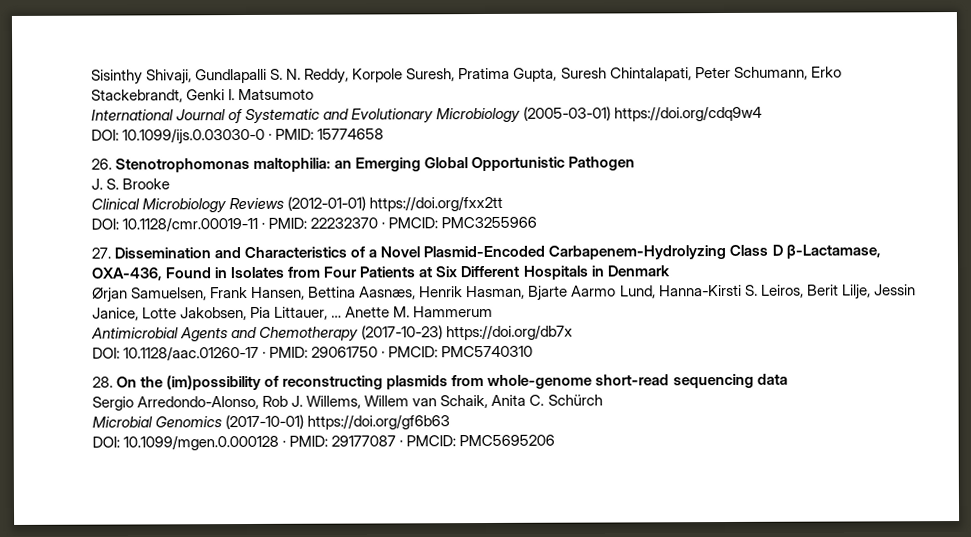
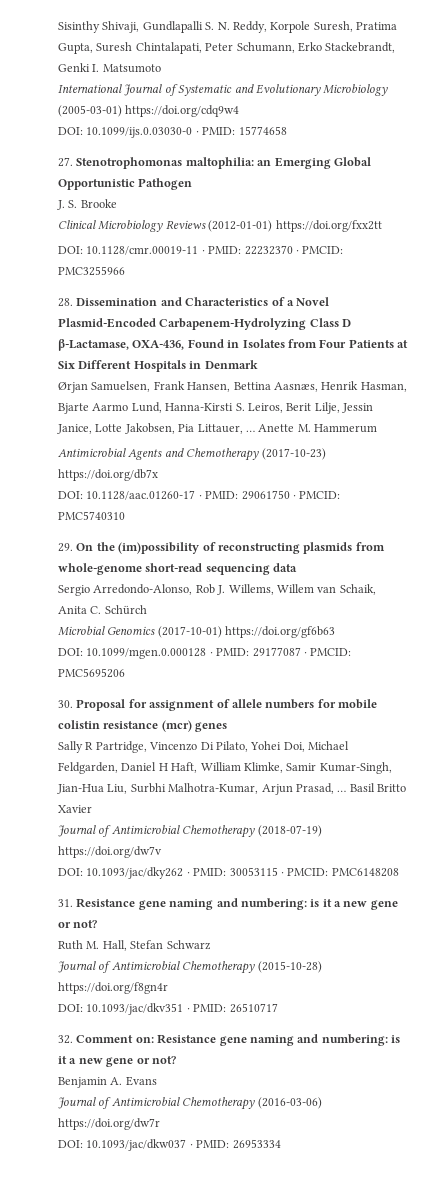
[91,158,112,170] 26. -> [58,157,73,167] 27.
[91,247,111,259] 27. -> [58,298,73,307] 28.
[92,376,113,388] 28. -> [58,543,73,552] 29.
(556, 440) none -> [58,699,377,711] [58,720,228,732] [58,741,349,753] [58,762,392,774] [57,783,406,795] [58,805,92,813] [58,825,322,838] [58,846,162,858] [58,867,399,879] [58,898,398,910] [58,920,98,928] [58,940,211,951] [58,961,322,974] [58,982,168,994] [58,1003,278,1015] [58,1034,400,1046] [58,1056,176,1067] [58,1076,157,1088] [58,1097,322,1110] [58,1118,160,1130] [58,1139,281,1151] // 30. Proposal for assignment of allele numbers for mobile colistin resistance (mcr) genes // Sally R Partridge, Vincenzo Di Pilato, Yohei Doi, Michael Feldgarden, Daniel H Haft, William Klimke, Samir Kumar-Singh, Jian-Hua Liu, Surbhi Malhotra-Kumar, Arjun Prasad, … Basil Britto Xavier // Journal of Antimicrobial Chemotherapy (2018-07-19) https://doi.org/dw7v // DOI: 10.1093/jac/dky262 · PMID: 30053115 · PMCID: PMC6148208 // 31. Resistance gene naming and numbering: is it a new gene or not? // Ruth M. Hall, Stefan Schwarz // Journal of Antimicrobial Chemotherapy (2015-10-28) https://doi.org/f8gn4r // DOI: 10.1093/jac/dkv351 · PMID: 26510717 // 32. Comment on: Resistance gene naming and numbering: is it a new gene or not? // Benjamin A. Evans // Journal of Antimicrobial Chemotherapy (2016-03-06) https://doi.org/dw7r // DOI: 10.1093/jac/dkw037 · PMID: 26953334

